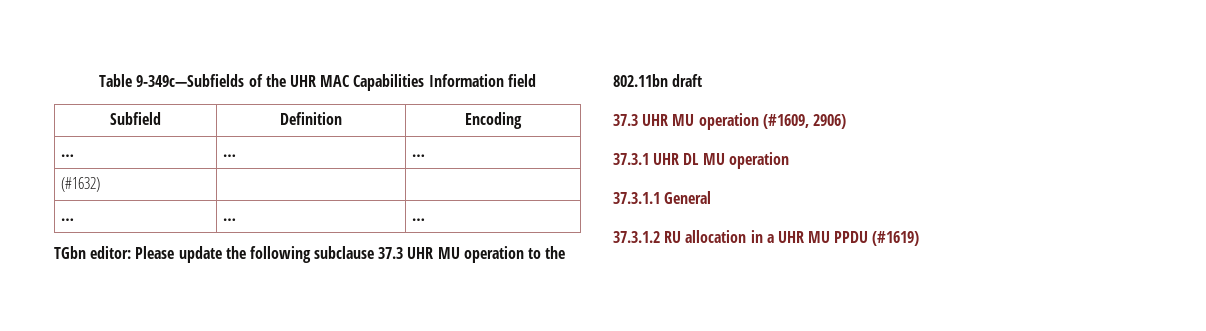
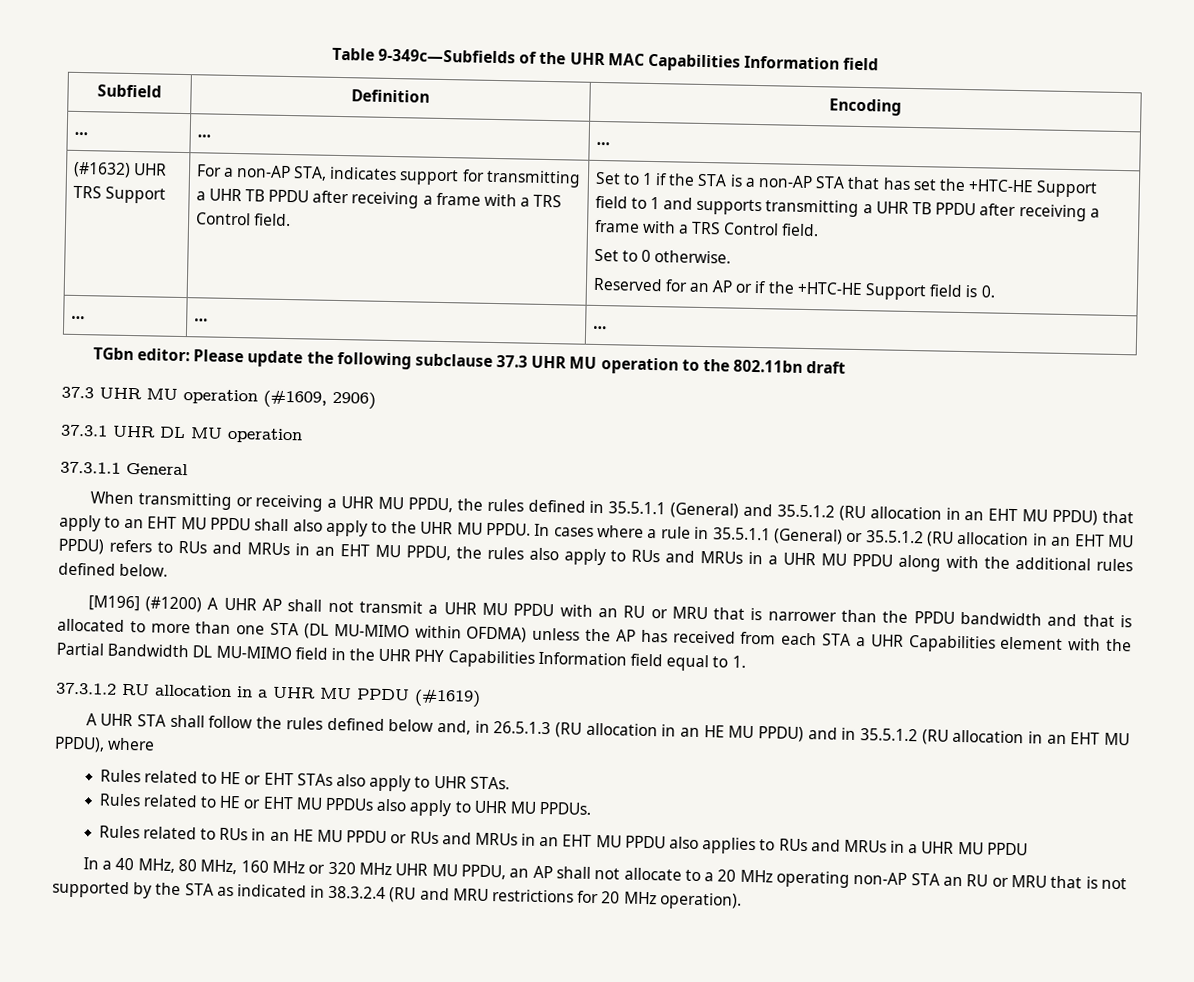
(101, 184) | | -> [132,163,167,176] [72,185,166,204] [195,164,581,188] [195,188,563,209] [195,212,291,227] [594,171,1099,198] [594,195,1100,222] [593,219,820,237] [593,248,732,264] [592,277,996,301] UHR TRS Support | For a non-AP STA, indicates support for transmitting a UHR TB PPDU after receiving a frame with a TRS Control field. | Set to 1 if the STA is a non-AP STA that has set the +HTC-HE Support field to 1 and supports transmitting a UHR TB PPDU after receiving a frame with a TRS Control field. // Set to 0 otherwise. // Reserved for an AP or if the +HTC-HE Support field is 0.
(712, 197) none -> [89,491,1134,526] [59,514,1134,548] [58,538,1133,572] [58,562,169,577] [87,595,1132,628] [57,618,1133,653] [56,642,746,672] // When transmitting or receiving a UHR MU PPDU, the rules defined in 35.5.1.1 (General) and 35.5.1.2 (RU allocation in an EHT MU PPDU) that apply to an EHT MU PPDU shall also apply to the UHR MU PPDU. In cases where a rule in 35.5.1.1 (General) or 35.5.1.2 (RU allocation in an EHT MU PPDU) refers to RUs and MRUs in an EHT MU PPDU, the rules also apply to RUs and MRUs in a UHR MU PPDU along with the additional rules defined below. // [M196] (#1200) A UHR AP shall not transmit a UHR MU PPDU with an RU or MRU that is narrower than the PPDU bandwidth and that is allocated to more than one STA (DL MU-MIMO within OFDMA) unless the AP has received from each STA a UHR Capabilities element with the Partial Bandwidth DL MU-MIMO field in the UHR PHY Capabilities Information field equal to 1.
(920, 238) none -> [85,713,1131,746] [54,736,156,753] [99,769,510,792] [98,793,593,817] [98,825,1028,856] [82,857,1128,890] [52,880,742,910] // A UHR STA shall follow the rules defined below and, in 26.5.1.3 (RU allocation in an HE MU PPDU) and in 35.5.1.2 (RU allocation in an EHT MU PPDU), where // Rules related to HE or EHT STAs also apply to UHR STAs. // Rules related to HE or EHT MU PPDUs also apply to UHR MU PPDUs. // Rules related to RUs in an HE MU PPDU or RUs and MRUs in an EHT MU PPDU also applies to RUs and MRUs in a UHR MU PPDU // In a 40 MHz, 80 MHz, 160 MHz or 320 MHz UHR MU PPDU, an AP shall not allocate to a 20 MHz operating non-AP STA an RU or MRU that is not supported by the STA as indicated in 38.3.2.4 (RU and MRU restrictions for 20 MHz operation).

